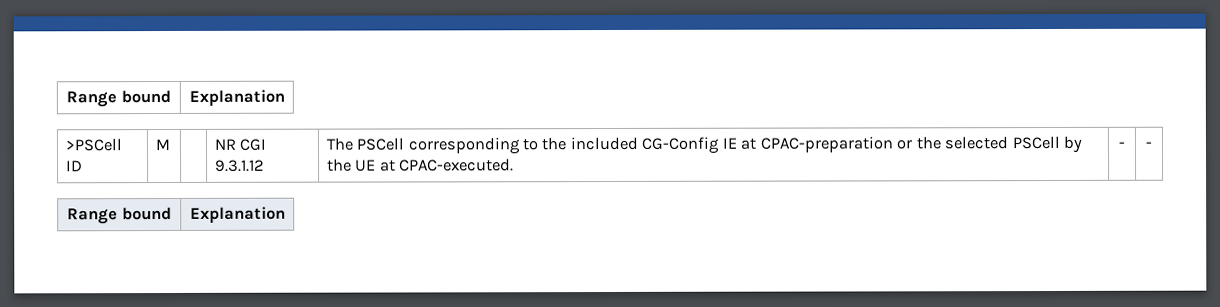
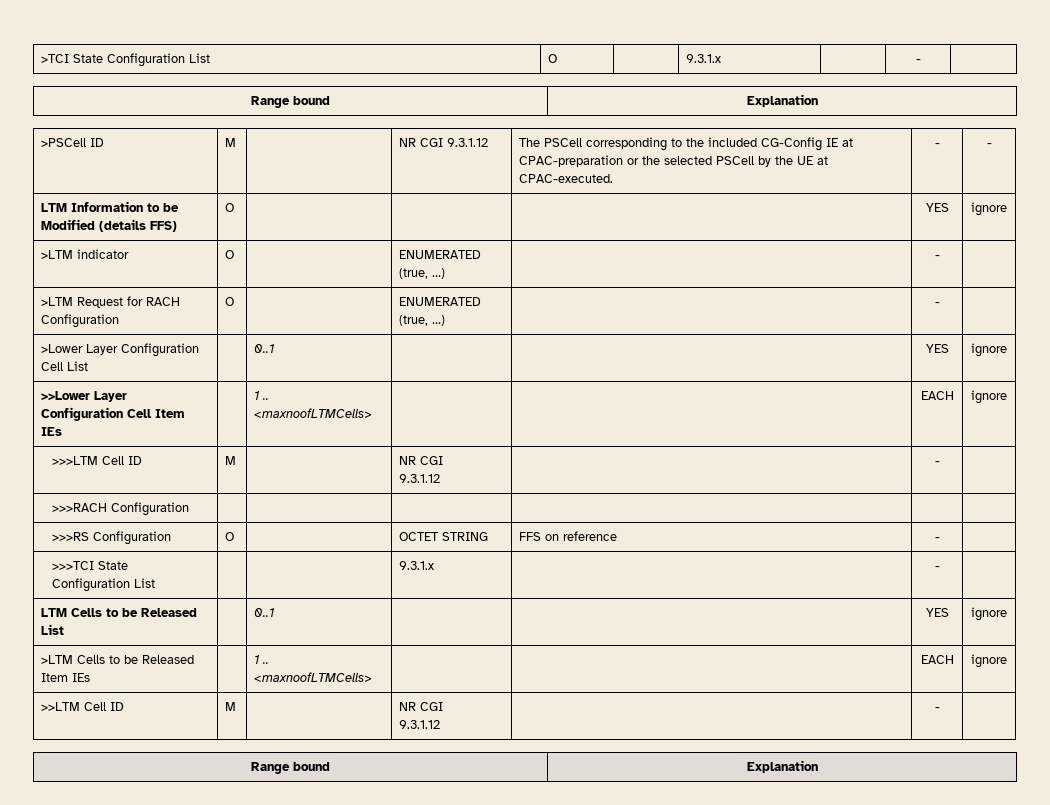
(66, 99) none -> [41,53,211,67] [548,54,558,63] [686,54,722,63] [915,59,921,63] >TCI State Configuration List | O | | 9.3.1.x | | - | //
(1152, 144) none -> [41,201,180,212] [41,219,178,232] [225,203,235,212] [925,203,949,212] [971,202,1007,216] [41,249,130,259] [225,250,235,259] [399,250,482,259] [399,268,446,279] [934,255,940,259] [41,296,181,308] [41,314,120,328] [225,297,235,306] [399,297,482,306] [399,315,446,326] [934,302,940,306] [41,343,200,357] [41,361,89,371] [254,344,275,353] [925,344,949,353] [971,343,1007,357] [41,391,128,402] [41,407,186,421] [41,427,63,436] [254,391,270,400] [254,408,373,418] [920,391,954,400] [971,390,1007,404] [51,456,142,465] [225,456,237,465] [399,456,444,465] [399,474,441,483] [934,461,940,465] [51,502,189,516] [51,531,171,545] [225,532,235,541] [399,532,489,541] [519,531,618,541] [934,537,940,541] [51,561,128,570] [51,578,155,592] [399,561,435,570] [934,566,940,570] [41,608,198,617] [41,624,65,635] [254,608,275,617] [925,608,949,617] [971,607,1007,621] [41,655,195,664] [41,673,91,682] [254,655,270,664] [254,672,373,682] [920,655,954,664] [971,654,1007,668] [41,702,125,711] [225,702,237,711] [399,702,444,711] [399,720,441,729] [934,707,940,711] // LTM Information to be Modified (details FFS) | O | | | | YES | ignore // >LTM indicator | O | | ENUMERATED (true, …) | | - | // >LTM Request for RACH Configuration | O | | ENUMERATED (true, …) | | - | // >Lower Layer Configuration Cell List | | 0..1 | | | YES | ignore // >>Lower Layer Configuration Cell Item IEs | | 1 .. <maxnoofLTMCells> | | | EACH | ignore // >>>LTM Cell ID | M | | NR CGI // 9.3.1.12 | | - | // >>>RACH Configuration | | | | | | // >>>RS Configuration | O | | OCTET STRING | FFS on reference | - | // >>>TCI State Configuration List | | | 9.3.1.x | | - | // LTM Cells to be Released List | | 0..1 | | | YES | ignore // >LTM Cells to be Released Item IEs | | 1 .. <maxnoofLTMCells> | | | EACH | ignore // >>LTM Cell ID | M | | NR CGI // 9.3.1.12 | | - |

